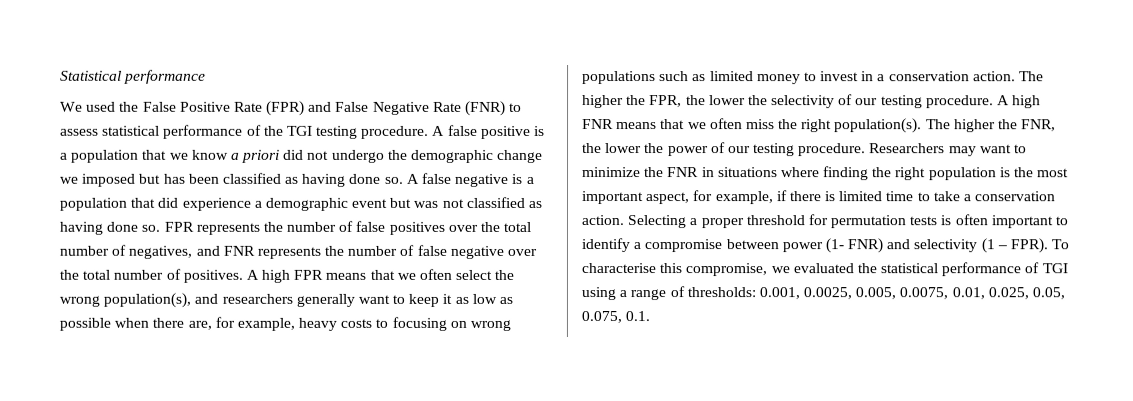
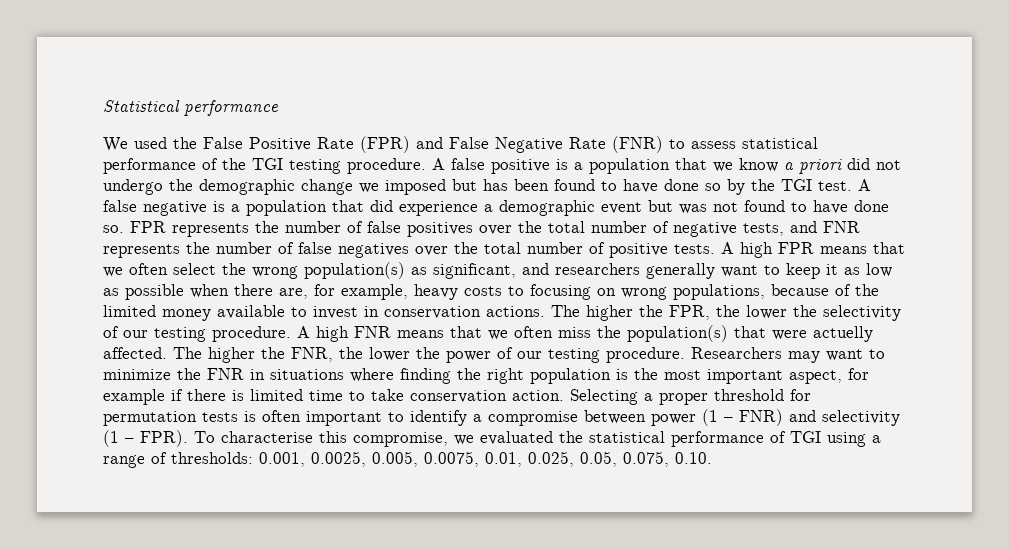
[222,172,404,187] classified as having done so. -> [554,179,852,195] found to have done so by the TGI test.
[465,196,543,208] [59,221,103,235] classified as having -> [744,200,848,214] found to have
[128,245,193,259] negatives, -> [673,222,784,237] negative tests,
[449,245,538,259] [59,268,243,283] negative over the total number of positives. -> [338,242,715,258] negatives over the total number of positive tests.
[103,292,192,308] population(s), -> [304,262,516,279] population(s) as significant,
[582,71,707,85] populations such as -> [673,284,879,300] populations, because of the
(801, 79) none -> [217,305,285,319] available
[877,71,1016,82] a conservation action. -> [384,306,545,319] conservation actions.
[801,118,923,134] right population(s). -> [627,325,873,342] [103,347,167,359] population(s) that were actuelly affected.
[714,191,774,205] example, -> [103,389,165,405] example
[963,194,973,202] a -> (404, 395) none
[824,238,844,254] (1- -> [702,409,733,426] (1 –
[625,311,651,322] 0.1. -> [675,452,712,464] 0.10.

